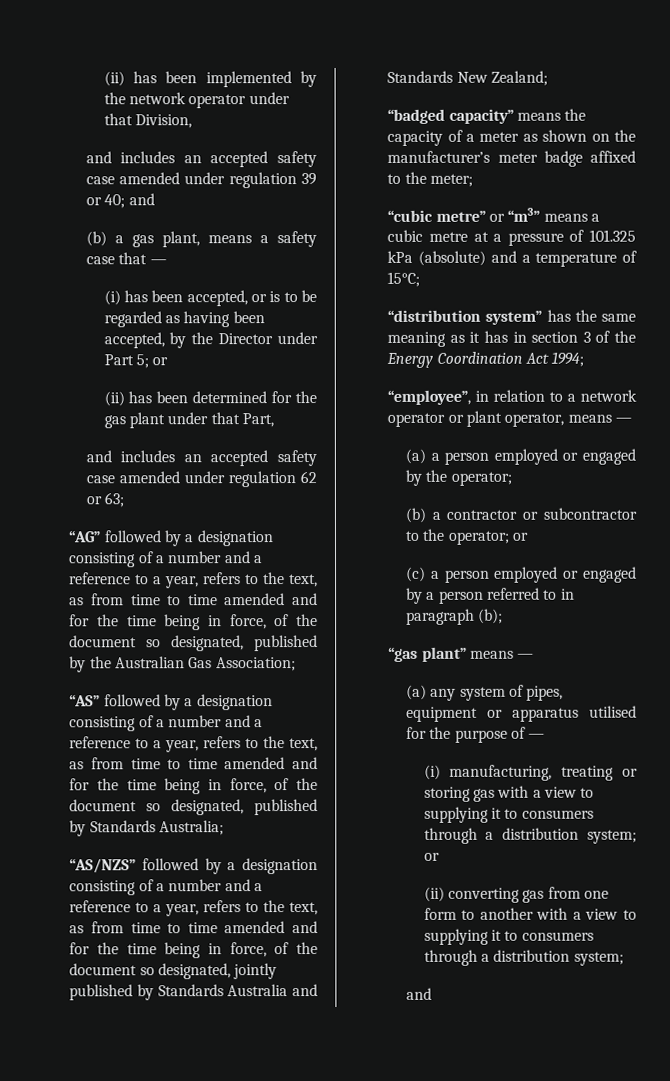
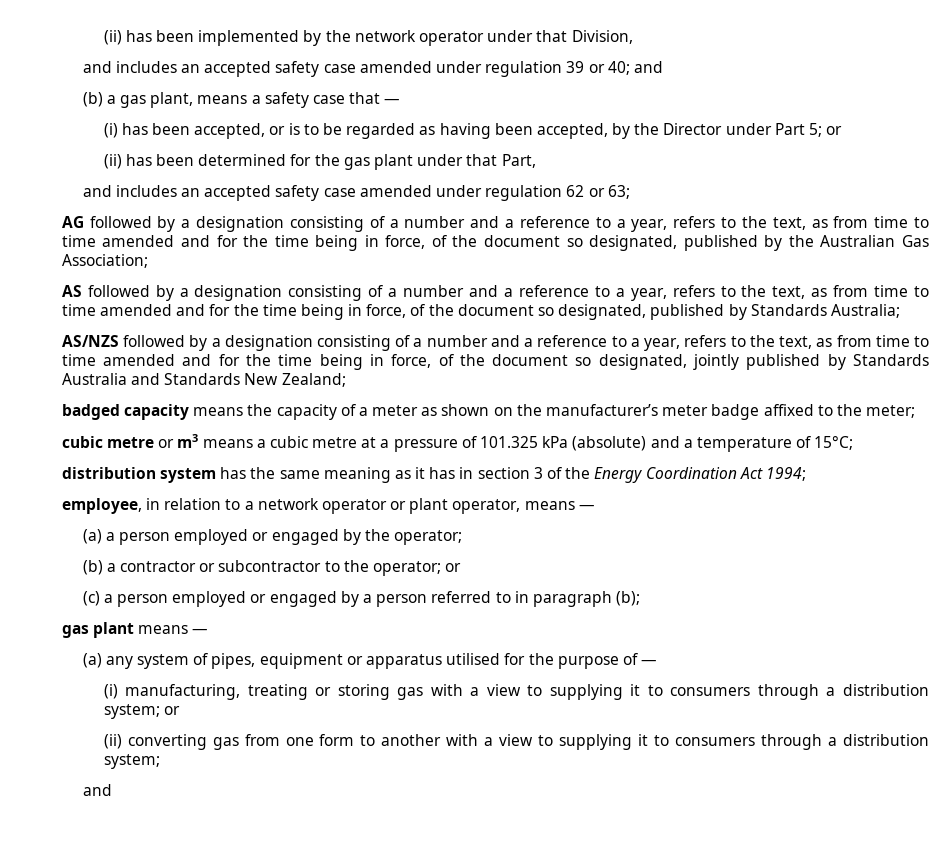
[68,530,102,543] “AG” -> [61,216,84,228] AG
[69,694,101,707] “AS” -> [61,285,82,297] AS
[69,858,137,874] “AS/NZS” -> [61,335,119,347] AS/NZS
[387,108,514,124] “badged capacity” -> [61,404,190,420] badged capacity
[387,207,541,222] “cubic metre” or “m3” -> [61,434,199,448] cubic metre or m3
[387,309,543,325] “distribution system” -> [61,467,217,483] distribution system
[387,389,472,405] “employee”, -> [61,498,142,514] employee,
[388,646,467,662] “gas plant” -> [61,622,135,638] gas plant

